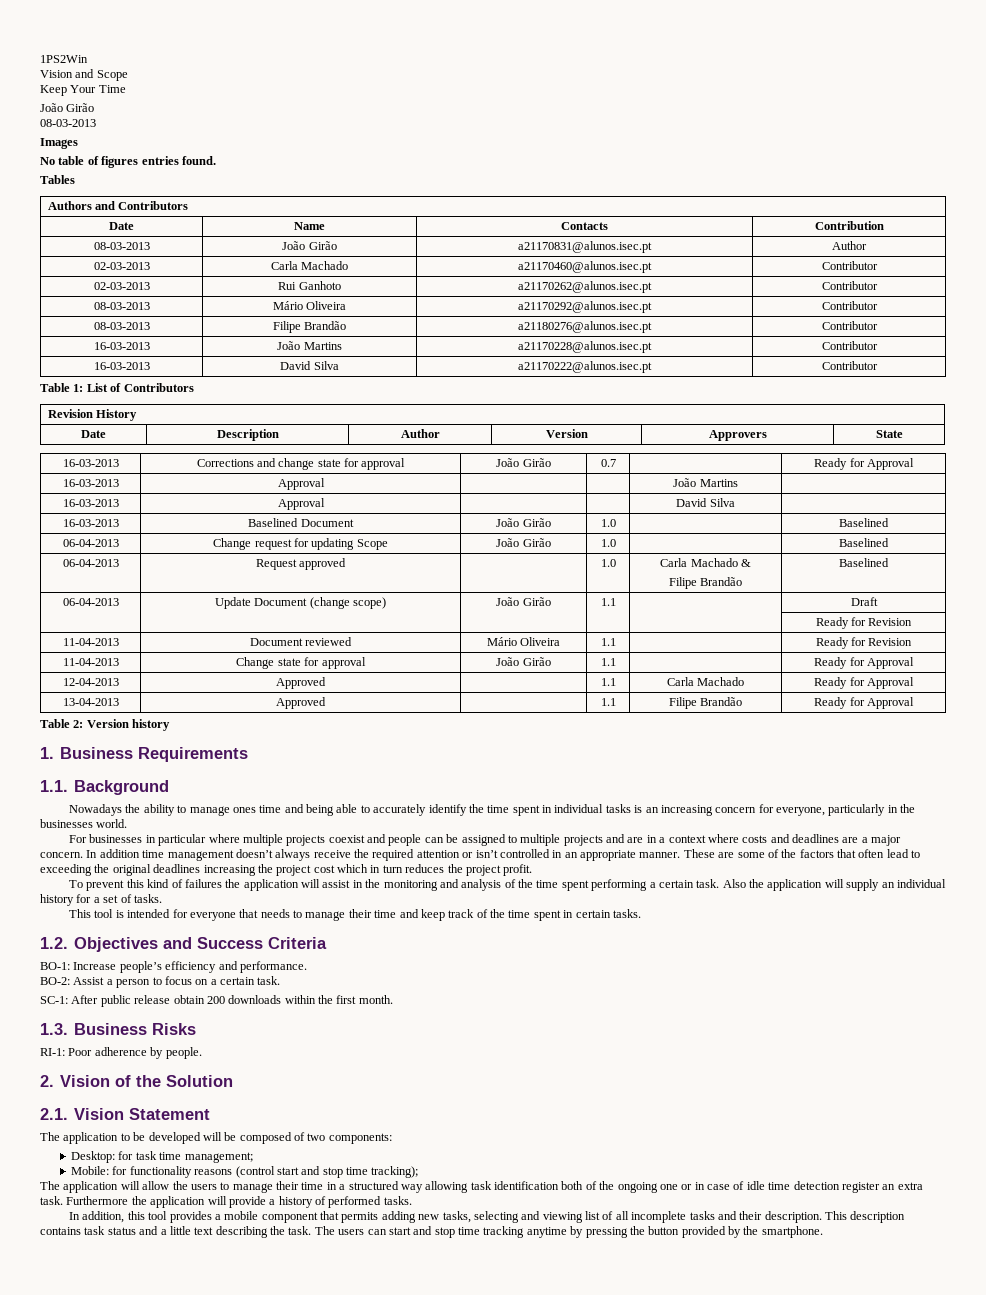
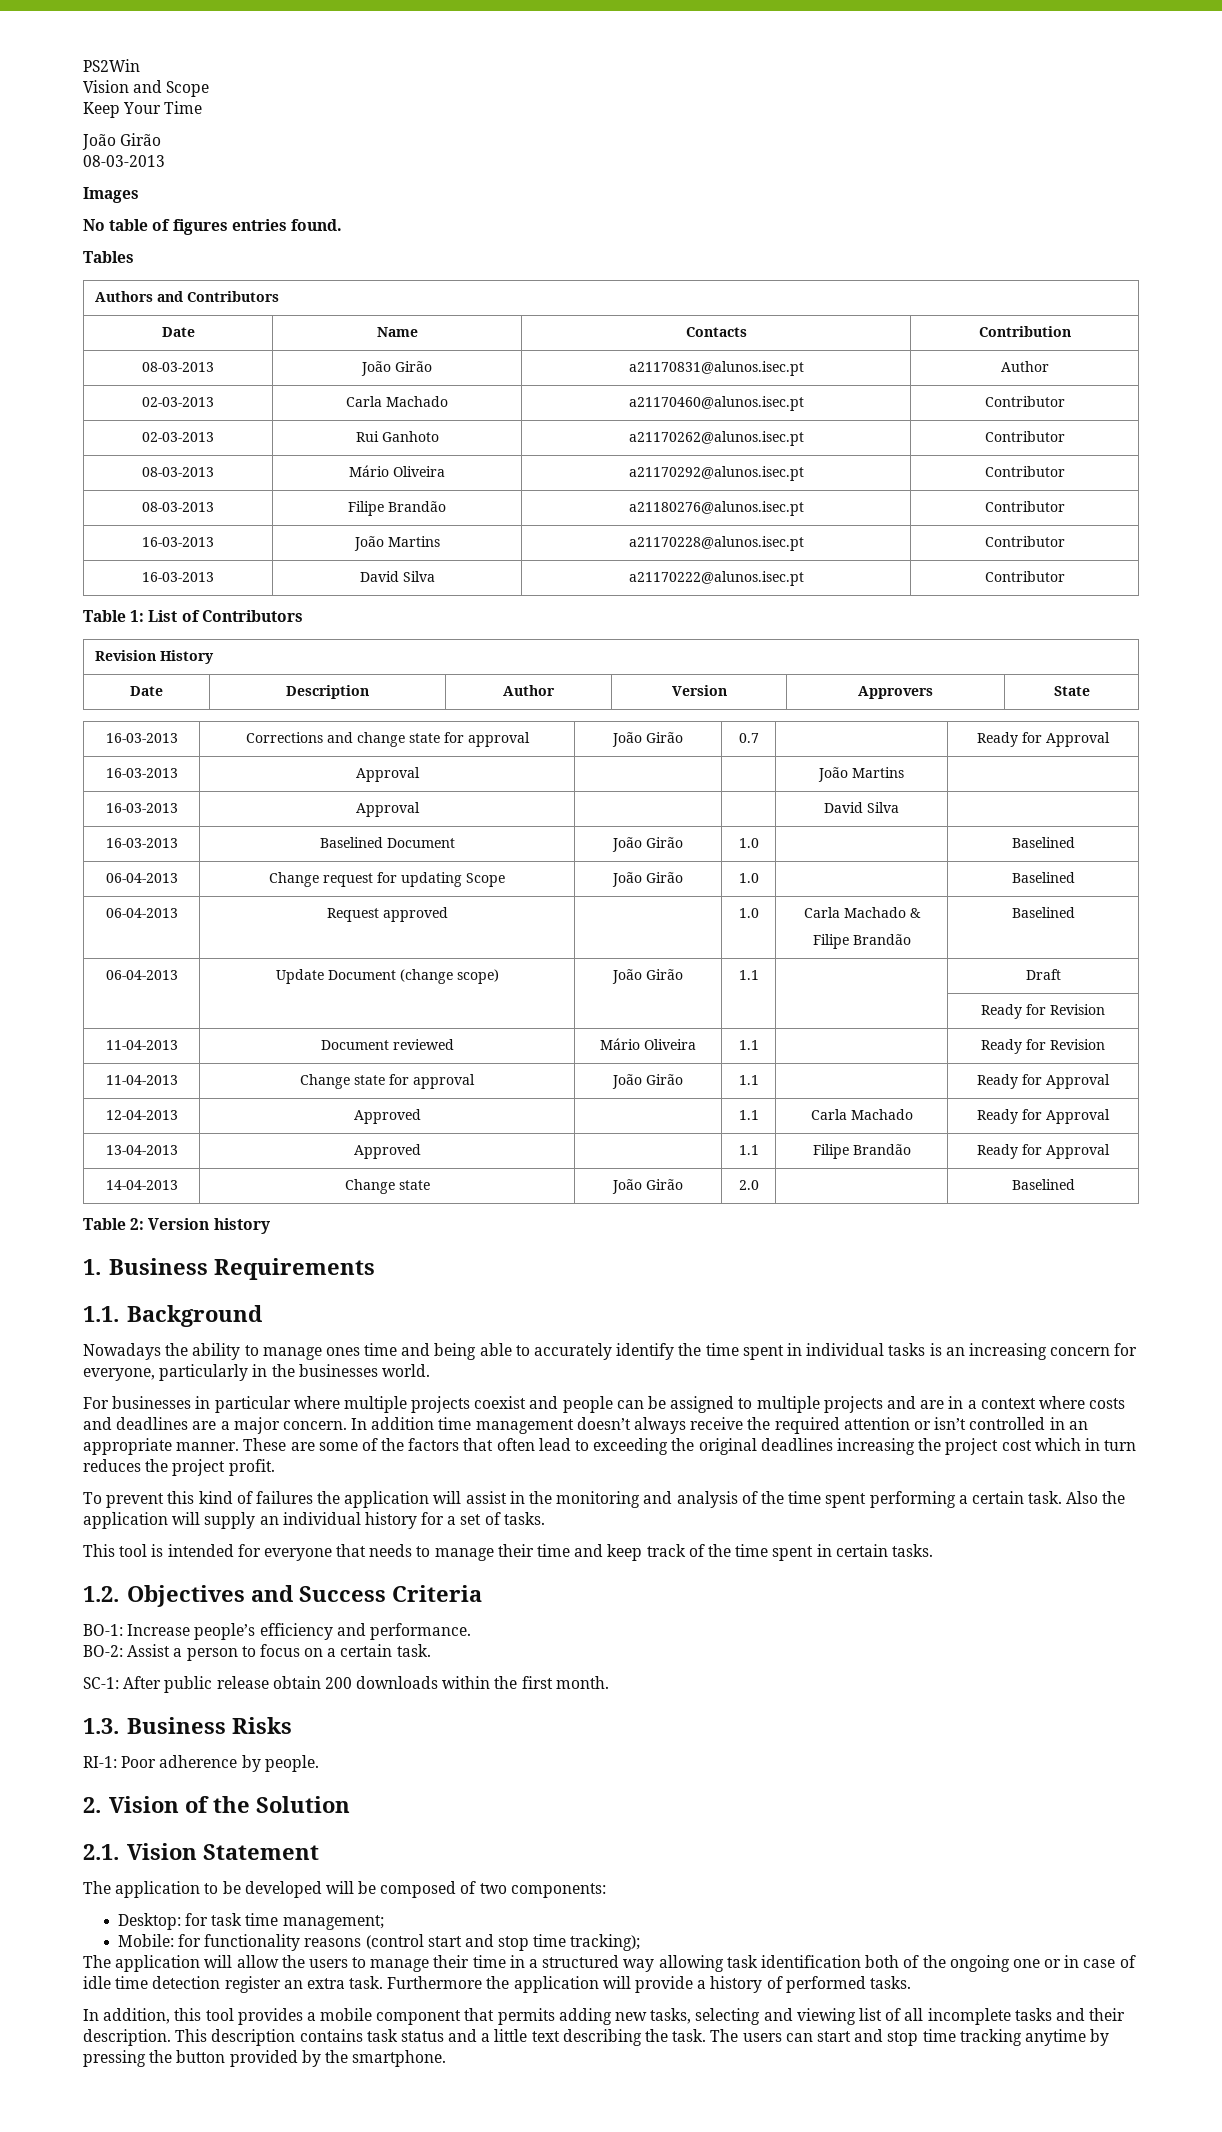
[40,55,88,63] 1PS2Win -> [83,59,140,72] PS2Win
(914, 703) none -> [105,1180,178,1190] [344,1179,430,1194] [612,1179,683,1194] [738,1180,759,1190] [1011,1179,1075,1190] // 14-04-2013 | Change state | João Girão | 2.0 | | Baselined

